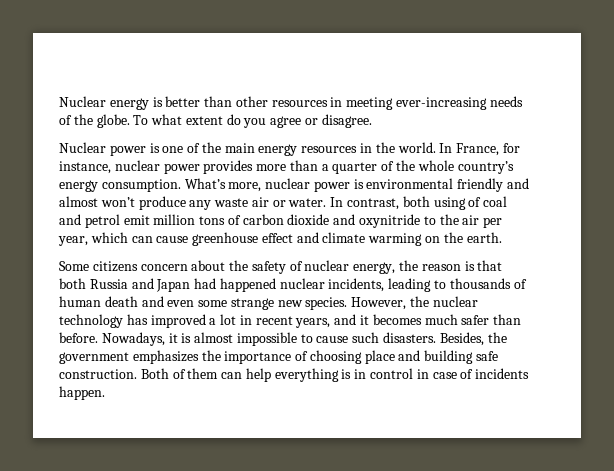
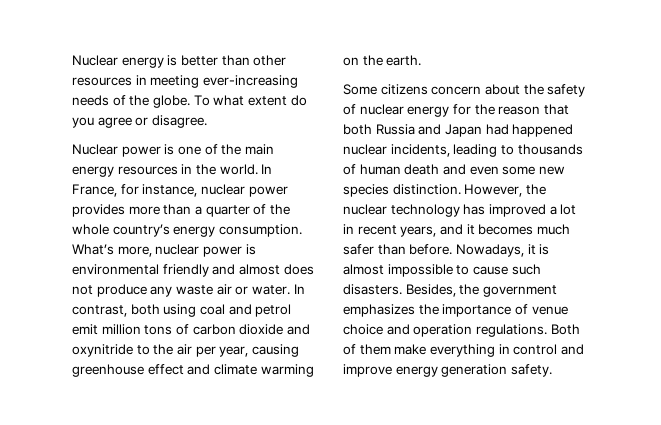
[100,197,135,207] won’t -> [283,264,314,275] [72,285,93,295] does not
[468,197,482,207] of -> (197, 310) none
[90,232,189,243] which can cause -> [251,344,299,357] causing
[353,262,396,274] energy, -> [407,104,471,117] energy for
[464,261,475,271] is -> (541, 110) none
[230,297,348,310] strange new species. -> [538,166,565,175] [343,184,461,197] new species distinction.
[309,350,499,364] [59,368,530,382] [59,386,105,400] choosing place and building safe construction. Both of them can help everything is in control in case of incidents happen. -> [531,306,568,315] [343,324,580,337] [343,344,584,357] [343,364,552,377] venue choice and operation regulations. Both of them make everything in control and improve energy generation safety.

